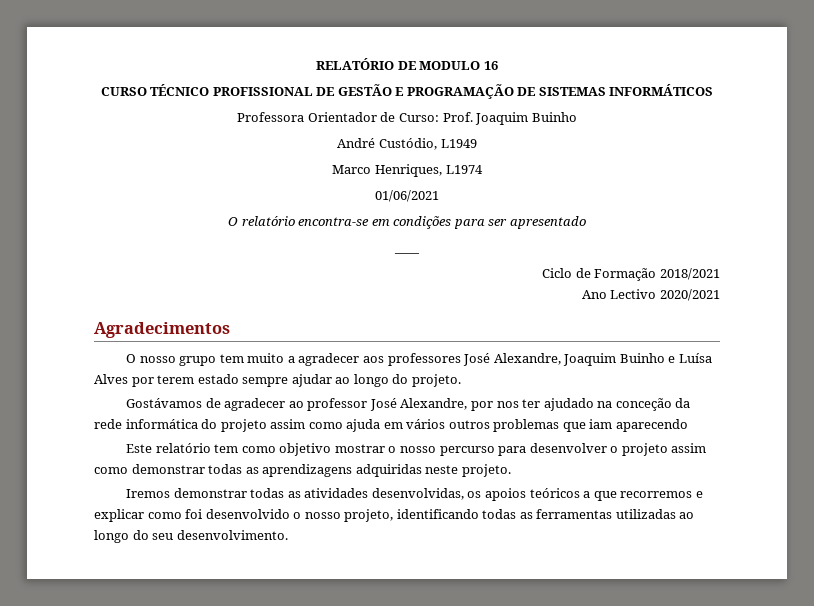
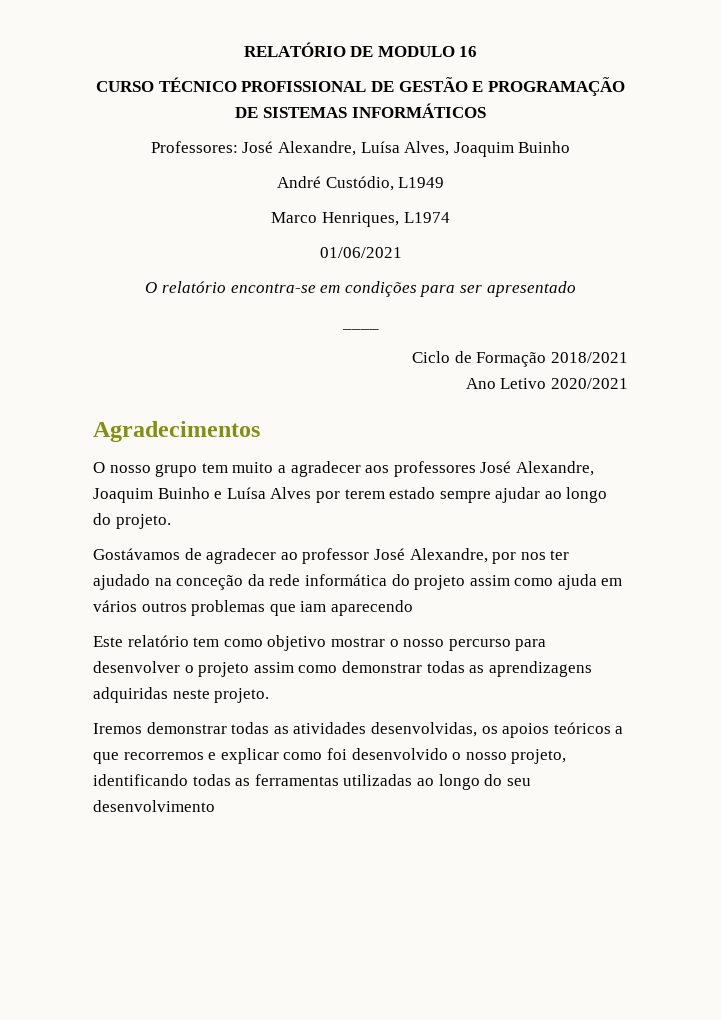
[237,112,473,122] Professora Orientador de Curso: Prof. -> [150,141,450,156] Professores: José Alexandre, Luísa Alves,
[610,289,657,299] Lectivo -> [500,378,547,389] Letivo
[176,530,288,540] desenvolvimento. -> [93,800,215,812] desenvolvimento

